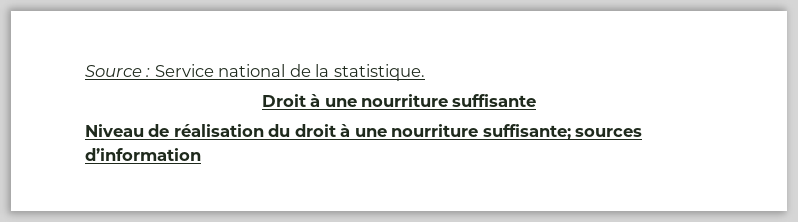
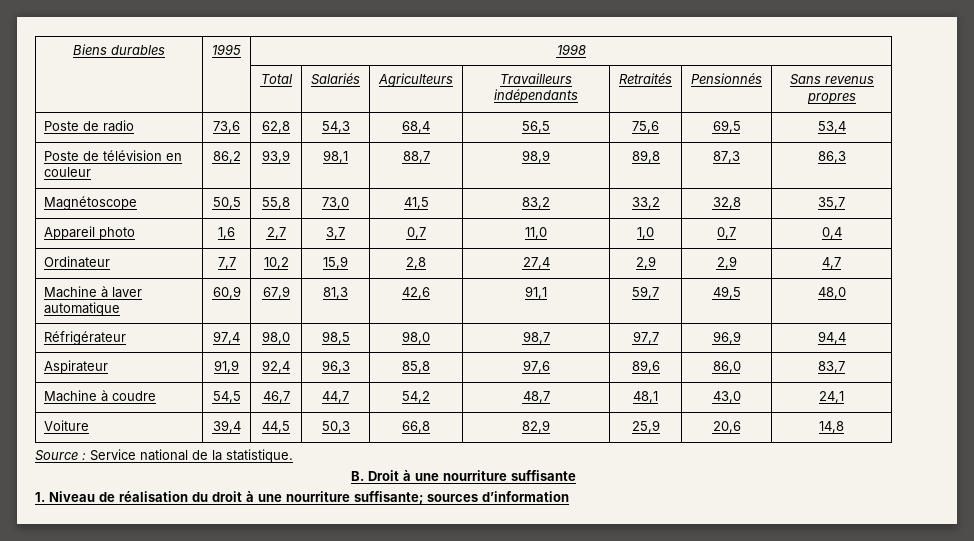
(85, 71) none -> [73,44,165,55] [212,44,241,55] [556,44,586,55] [260,74,293,84] [311,73,360,85] [378,73,453,87] [500,73,572,84] [494,89,578,103] [619,73,672,84] [691,73,762,84] [789,74,874,85] [806,93,856,104] [44,120,135,132] [213,121,240,133] [262,121,290,133] [321,121,350,133] [402,121,430,133] [522,121,550,133] [632,121,659,133] [712,120,741,133] [817,121,846,133] [44,150,183,161] [44,167,92,177] [212,151,241,163] [262,150,290,163] [323,150,348,163] [402,151,430,163] [522,150,550,163] [631,150,660,163] [713,151,740,163] [817,151,846,163] [44,196,138,210] [212,197,241,209] [262,197,290,209] [322,197,349,209] [403,197,429,209] [522,197,550,209] [631,197,660,209] [712,197,741,209] [818,197,845,209] [44,226,136,240] [218,227,235,239] [266,227,286,239] [326,227,345,239] [406,227,426,239] [525,227,547,239] [637,227,654,239] [717,227,736,239] [821,227,842,239] [44,256,111,268] [217,257,236,269] [263,257,289,269] [323,256,348,269] [406,257,426,269] [522,257,550,269] [635,256,656,269] [716,256,737,269] [822,257,841,269] [44,286,143,298] [44,302,121,316] [212,286,241,299] [262,286,290,299] [323,287,348,299] [402,287,430,299] [525,286,547,299] [632,286,659,299] [712,286,741,299] [817,287,846,299] [44,331,127,345] [213,331,240,344] [262,331,290,344] [321,331,350,344] [402,331,430,344] [522,331,550,344] [632,331,659,344] [712,331,741,344] [817,331,846,344] [44,360,109,374] [214,360,239,373] [262,360,290,373] [321,360,350,373] [402,361,430,373] [522,360,550,373] [631,360,660,373] [712,361,741,373] [818,361,845,373] [44,390,157,402] [212,391,241,403] [262,391,290,403] [322,391,349,403] [402,391,430,403] [522,391,550,403] [633,391,658,403] [712,391,741,403] [819,391,844,403] [44,420,90,431] [212,420,241,433] [262,421,290,433] [321,421,350,433] [402,421,430,433] [522,420,550,433] [631,420,660,433] [712,421,741,433] [819,421,844,433] Biens durables | 1995 | 1998 // | | Total | Salariés | Agriculteurs | Travailleurs indépendants | Retraités | Pensionnés | Sans revenus propres // Poste de radio | 73,6 | 62,8 | 54,3 | 68,4 | 56,5 | 75,6 | 69,5 | 53,4 // Poste de télévision en couleur | 86,2 | 93,9 | 98,1 | 88,7 | 98,9 | 89,8 | 87,3 | 86,3 // Magnétoscope | 50,5 | 55,8 | 73,0 | 41,5 | 83,2 | 33,2 | 32,8 | 35,7 // Appareil photo | 1,6 | 2,7 | 3,7 | 0,7 | 11,0 | 1,0 | 0,7 | 0,4 // Ordinateur | 7,7 | 10,2 | 15,9 | 2,8 | 27,4 | 2,9 | 2,9 | 4,7 // Machine à laver automatique | 60,9 | 67,9 | 81,3 | 42,6 | 91,1 | 59,7 | 49,5 | 48,0 // Réfrigérateur | 97,4 | 98,0 | 98,5 | 98,0 | 98,7 | 97,7 | 96,9 | 94,4 // Aspirateur | 91,9 | 92,4 | 96,3 | 85,8 | 97,6 | 89,6 | 86,0 | 83,7 // Machine à coudre | 54,5 | 46,7 | 44,7 | 54,2 | 48,7 | 48,1 | 43,0 | 24,1 // Voiture | 39,4 | 44,5 | 50,3 | 66,8 | 82,9 | 25,9 | 20,6 | 14,8 //
(425, 72) none -> [351,471,364,481] B.
(537, 100) none -> [35,492,45,502] 1.

